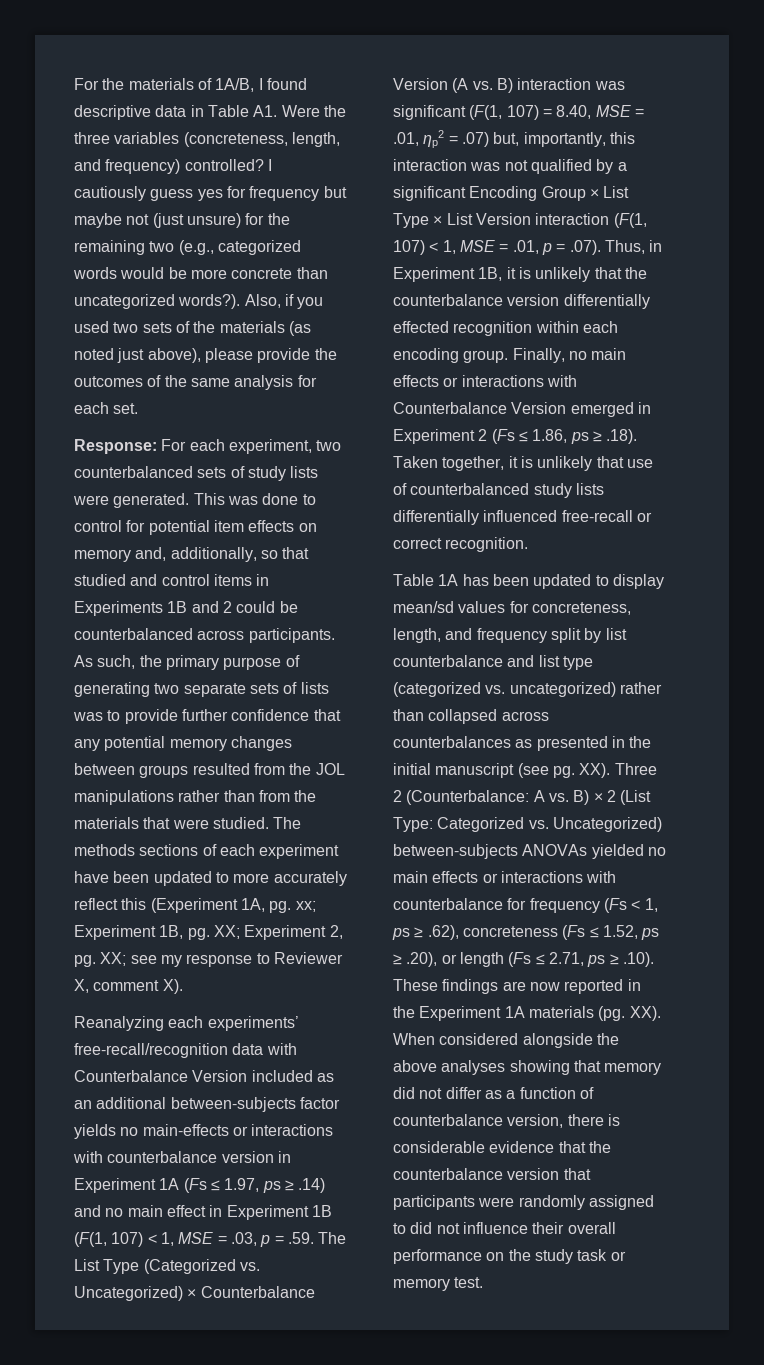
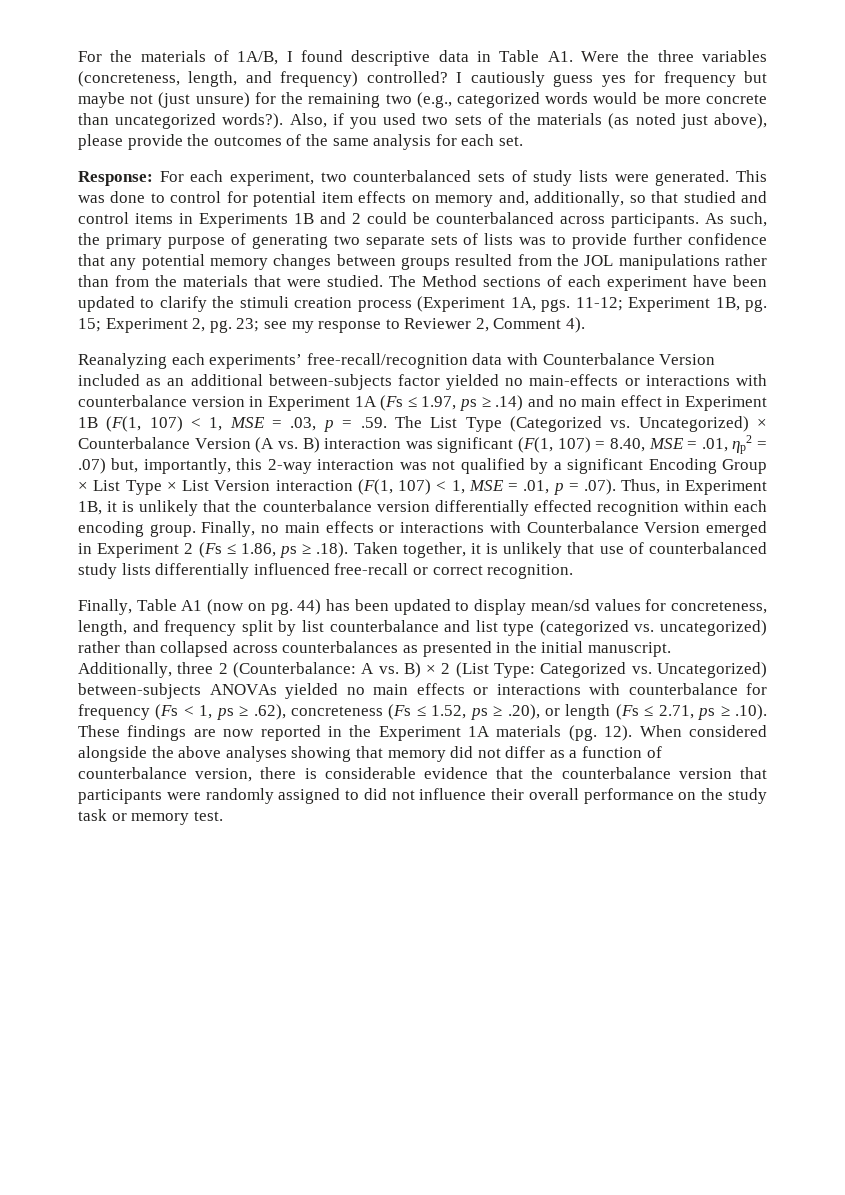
[74,844,135,856] methods -> [422,275,477,287] Method
[233,871,347,886] [74,898,316,913] more accurately reflect this (Experiment 1A, pg. xx; -> [159,296,623,312] clarify the stimuli creation process (Experiment 1A, pgs. 11-12;
[213,925,240,939] XX; -> [78,318,101,332] 15;
[100,952,127,966] XX; -> [236,318,260,332] 23;
[74,979,183,994] X, comment X). -> [475,317,586,333] 2, Comment 4).
[74,1124,116,1139] yields -> [446,374,500,390] yielded
(635, 138) none -> [267,459,312,474] 2-way
[393,574,459,586] Table 1A -> [78,599,322,615] Finally, Table A1 (now on pg. 44)
[435,763,657,778] manuscript (see pg. XX). Three -> [587,642,671,657] [78,662,214,678] manuscript. Additionally, three
[629,1006,661,1021] XX). -> [604,725,633,741] 12).

